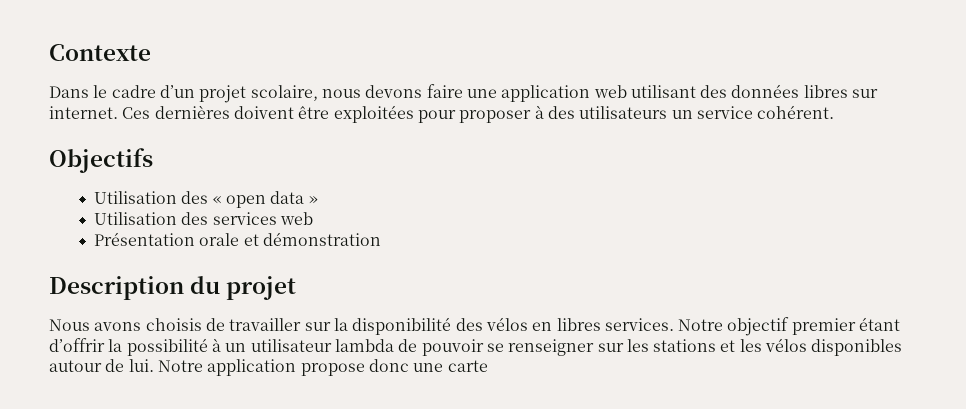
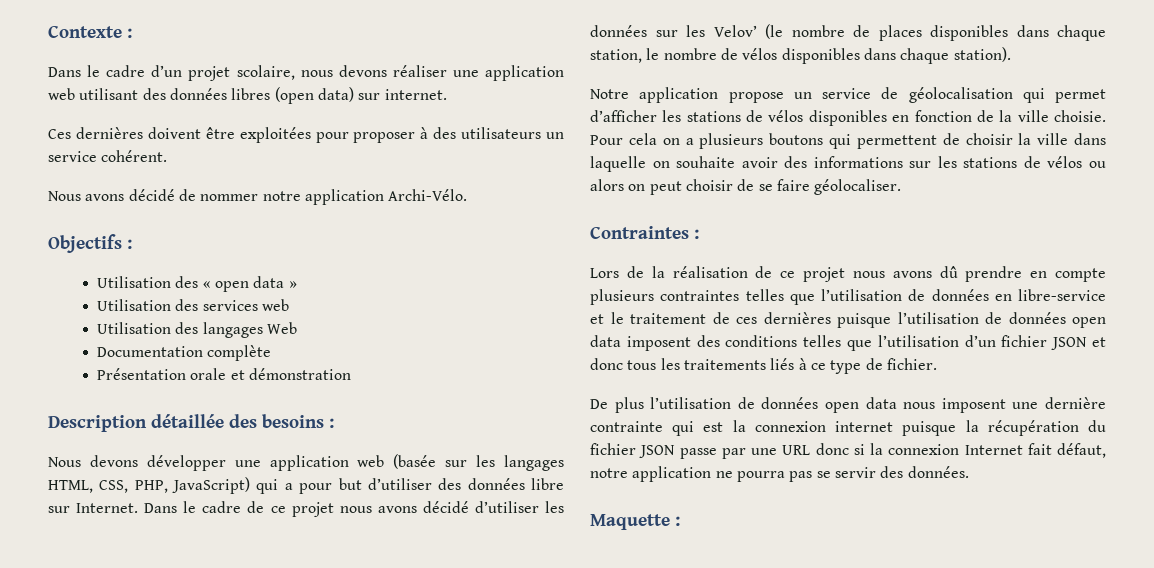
(151, 52) none -> [127,28,132,38] :
[426,84,463,98] faire -> [392,65,447,77] réaliser
(848, 91) none -> [274,87,354,104] (open data)
(118, 112) none -> (447, 94) //
(835, 112) none -> [48,189,468,205] // Nous avons décidé de nommer notre application Archi-Vélo.
(153, 160) none -> [127,239,132,249] :
(314, 218) none -> [96,322,297,338] [96,345,272,361] // Utilisation des langages Web // Documentation complète
[190,276,297,300] [49,317,901,336] [49,338,903,356] [49,359,488,376] du projet // Nous avons choisis de travailler sur la disponibilité des vélos en libres services. Notre objectif premier étant d’offrir la possibilité à un utilisateur lambda de pouvoir se renseigner sur les stations et les vélos disponibles autour de lui. Notre application propose donc une carte -> [151,414,334,428] [48,454,565,471] [48,477,565,494] [48,501,564,517] [590,24,1106,41] [590,47,1011,64] [590,87,1106,103] [590,110,1106,126] [590,133,1106,149] [590,156,1106,172] [590,179,902,195] [590,226,699,239] [590,266,1106,282] [590,289,1106,305] [590,312,1106,328] [590,335,1106,351] [590,358,937,374] [590,397,1106,413] [590,420,1106,436] [590,443,1106,459] [590,466,969,482] [590,514,680,530] détaillée des besoins : // Nous devons développer une application web (basée sur les langages HTML, CSS, PHP, JavaScript) qui a pour but d’utiliser des données libre sur Internet. Dans le cadre de ce projet nous avons décidé d’utiliser les données sur les Velov’ (le nombre de places disponibles dans chaque station, le nombre de vélos disponibles dans chaque station). // Notre application propose un service de géolocalisation qui permet d’afficher les stations de vélos disponibles en fonction de la ville choisie. Pour cela on a plusieurs boutons qui permettent de choisir la ville dans laquelle on souhaite avoir des informations sur les stations de vélos ou alors on peut choisir de se faire géolocaliser. // Contraintes : // Lors de la réalisation de ce projet nous avons dû prendre en compte plusieurs contraintes telles que l’utilisation de données en libre-service et le traitement de ces dernières puisque l’utilisation de données open data imposent des conditions telles que l’utilisation d’un fichier JSON et donc tous les traitements liés à ce type de fichier. // De plus l’utilisation de données open data nous imposent une dernière contrainte qui est la connexion internet puisque la récupération du fichier JSON passe par une URL donc si la connexion Internet fait défaut, notre application ne pourra pas se servir des données. // Maquette :

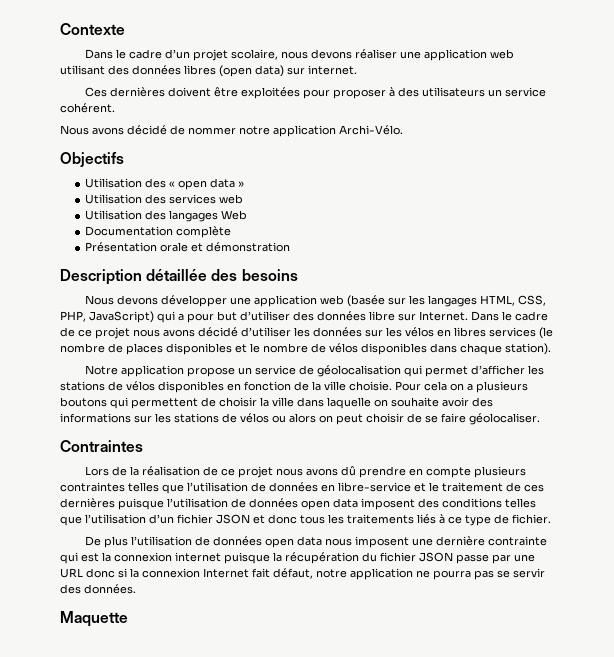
[127,28,132,38] : -> (125, 29) none
[127,239,132,249] : -> (124, 159) none
[329,418,334,428] : -> (298, 275) none
[713,25,757,37] Velov’ -> [405,327,536,337] vélos en libres services
[1016,25,1106,41] [590,49,642,63] dans chaque station, -> [235,344,247,353] et
[694,229,699,239] : -> (143, 446) none
[675,516,680,526] : -> (128, 619) none

